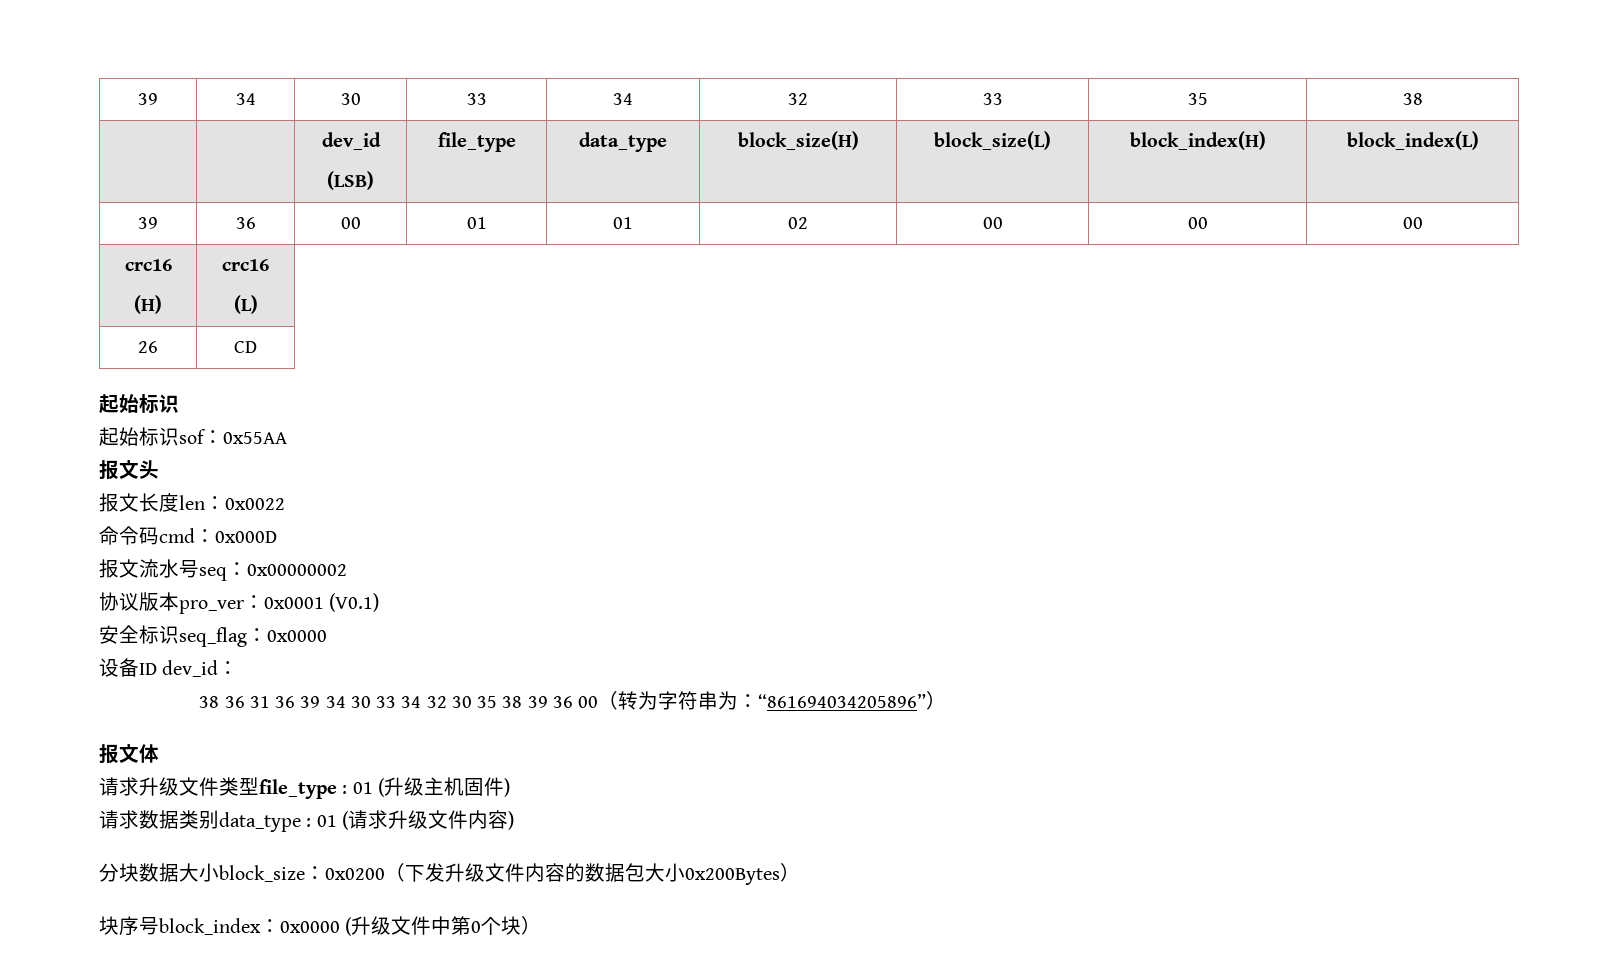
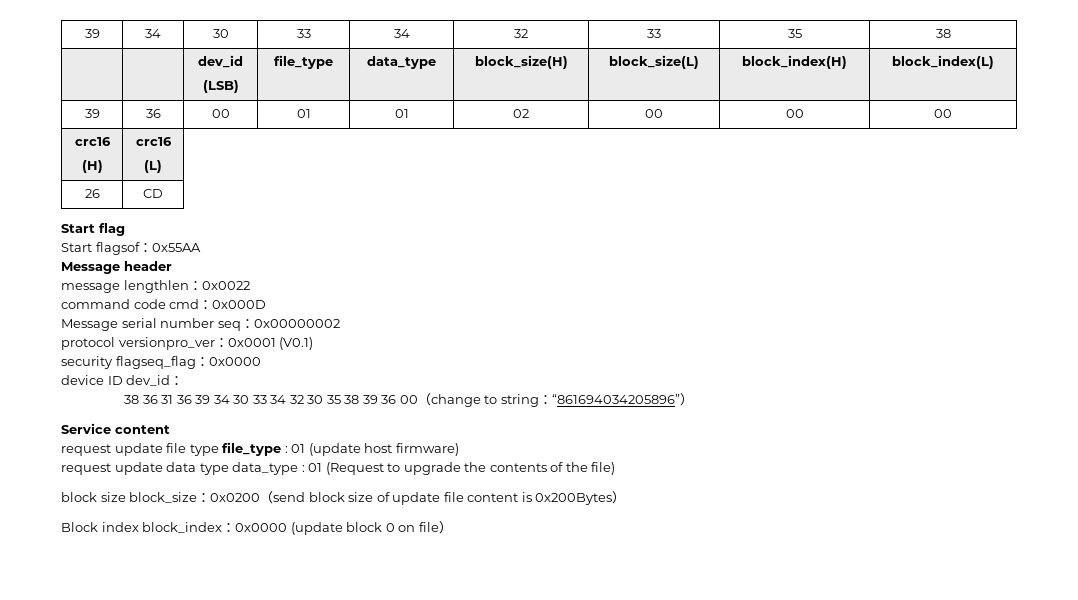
[99,394,179,414] [99,427,287,446] [99,460,159,480] [99,493,205,512] 起始标识 // 起始标识sof：0x55AA // 报文头 // 报文长度len -> [61,223,125,236] [61,242,201,255] [61,261,172,274] [61,280,189,293] Start flag // Start flagsof：0x55AA // Message header // message lengthlen
[99,526,159,545] 命令码 -> [61,299,166,309] command code
[99,559,199,578] 报文流水号 -> [61,318,215,331] Message serial number
[99,592,244,614] 协议版本pro_ver -> [61,337,215,350] protocol versionpro_ver
[99,625,247,647] 安全标识seq_flag -> [61,356,196,369] security flagseq_flag
[99,658,139,677] 设备 -> [61,375,104,385] device
[618,691,739,710] 转为字符串为 -> [430,394,539,407] change to string
[99,744,159,764] [99,777,510,799] [99,810,514,832] [99,863,685,882] 报文体 // 请求升级文件类型file_type : 01 (升级主机固件) // 请求数据类别data_type : 01 (请求升级文件内容) // 分块数据大小block_size：0x0200（下发升级文件内容的数据包大小 -> [61,423,170,434] [61,442,459,456] [61,462,616,475] [61,491,532,505] Service content // request update file type file_type : 01 (update host firmware) // request update data type data_type : 01 (Request to upgrade the contents of the file) // block size block_size：0x0200（send block size of update file content is
[99,916,159,936] 块序号 -> [61,522,139,532] Block index
[345,916,522,936] (升级文件中第0个块 -> [290,522,439,535] (update block 0 on file

